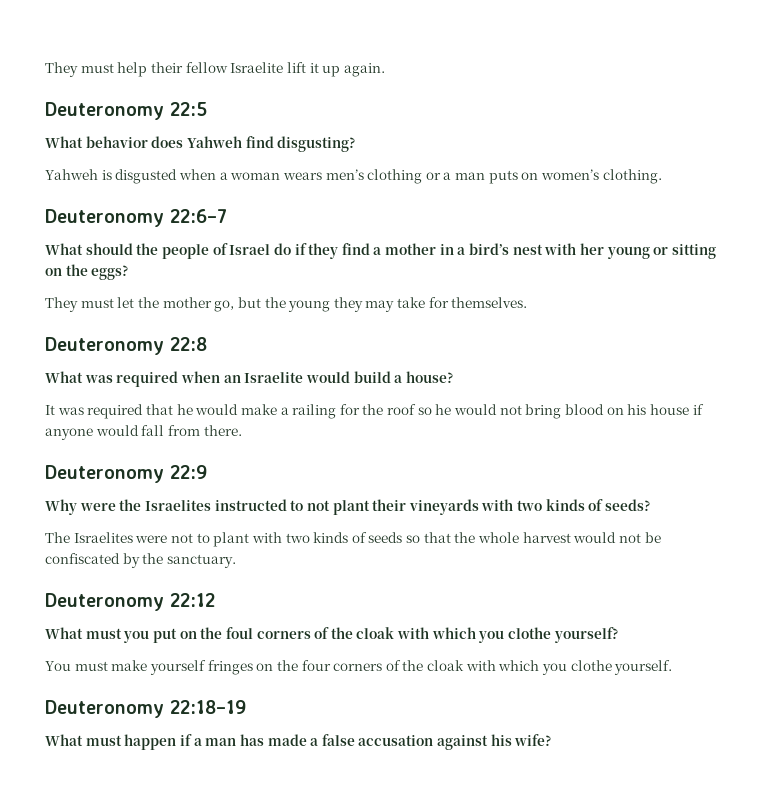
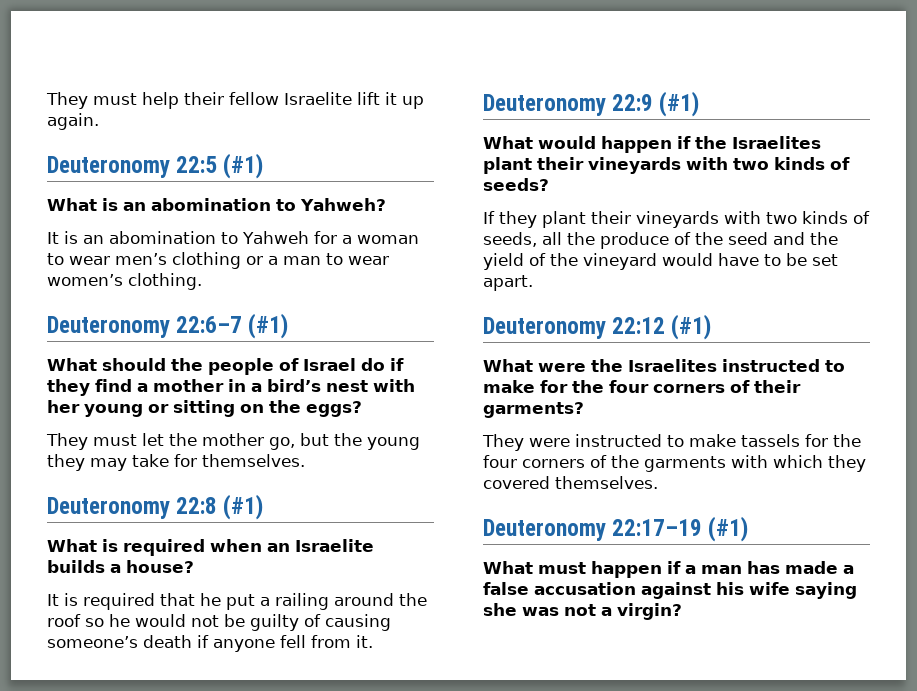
[45,136,356,152] [45,169,322,184] // What behavior does Yahweh find disgusting? // Yahweh is disgusted when a woman wears -> [223,153,264,179] [47,198,386,211] [47,231,419,244] [47,253,110,265] (#1) // What is an abomination to Yahweh? // It is an abomination to Yahweh for a woman to wear
[488,170,539,184] puts on -> [326,253,389,265] to wear
(227, 216) none -> [248,313,289,339] (#1)
[45,371,113,383] // What was -> [223,494,264,520] [47,539,118,552] (#1) // What is
[305,371,391,383] would build -> [47,560,105,573] builds
[57,407,84,415] was -> [64,593,78,606] is
[195,404,277,415] would make -> [226,594,255,610] put
[339,404,360,415] for -> [334,593,394,606] around
[525,404,704,419] [45,425,242,440] [45,465,207,483] [45,499,330,515] bring blood on his house if anyone would fall from there. // Deuteronomy 22:9 // Why were the Israelites instructed to not -> [224,614,391,631] [47,635,373,652] [483,91,700,117] [483,136,821,153] be guilty of causing someone’s death if anyone fell from it. // Deuteronomy 22:9 (#1) // What would happen if the Israelites
[45,532,661,547] [45,553,236,568] The Israelites were not to plant with two kinds of seeds so that the whole harvest would not be confiscated by the sanctuary. -> [483,211,870,228] [483,232,838,249] [483,253,838,270] [483,275,533,291] If they plant their vineyards with two kinds of seeds, all the produce of the seed and the yield of the vineyard would have to be set apart.
[45,627,618,643] [45,660,274,675] // What must you put on the foul corners of the cloak with which you clothe yourself? // You must make yourself fringes on -> [671,314,712,340] [483,359,845,372] [483,380,801,393] [483,402,584,418] [482,434,828,451] (#1) // What were the Israelites instructed to make for the four corners of their garments? // They were instructed to make tassels for
[427,660,673,675] [45,700,246,718] cloak with which you clothe yourself. // Deuteronomy 22:18–19 -> [644,455,866,472] [483,476,658,489] [483,516,749,542] garments with which they covered themselves. // Deuteronomy 22:17–19 (#1)
[514,734,552,746] wife? -> [749,582,857,599] [483,603,682,620] wife saying she was not a virgin?

